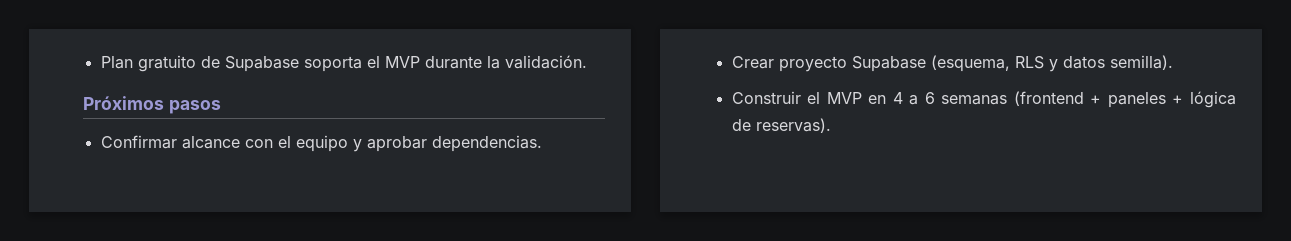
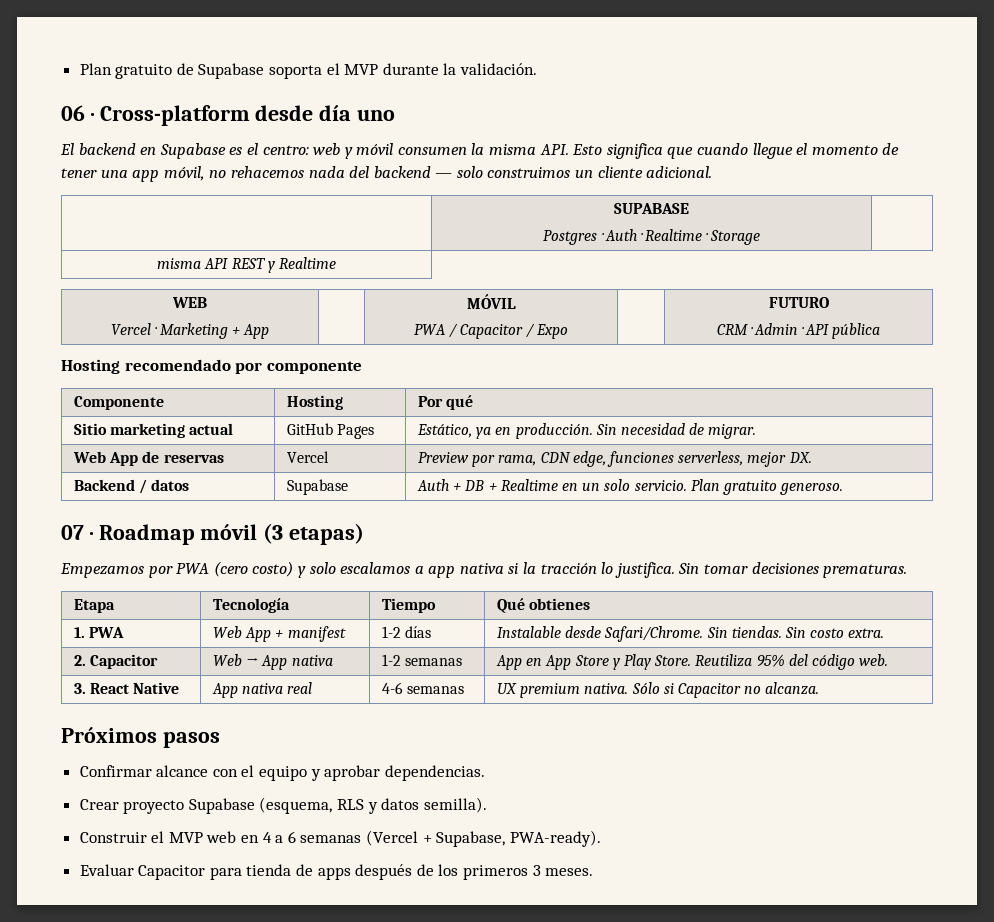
(587, 62) none -> [61,105,396,126] [60,143,900,159] [61,166,713,182] [614,203,689,214] [543,229,760,245] [157,257,336,273] [172,297,207,308] [111,323,269,339] [466,294,516,309] [413,323,569,339] [768,297,829,308] [716,323,881,339] [61,359,362,374] [74,396,165,410] [287,395,344,410] [418,395,474,410] [74,423,234,438] [287,423,375,439] [417,423,757,439] [73,451,224,466] [287,451,330,463] [418,451,812,467] [74,479,190,494] [287,479,349,495] [417,479,844,495] [61,523,365,545] [60,561,908,578] [74,599,116,613] [213,598,291,613] [382,598,437,613] [497,598,591,613] [74,627,125,638] [213,626,346,642] [382,626,432,638] [497,626,885,642] [74,654,159,669] [213,654,333,670] [382,654,463,666] [496,654,889,670] [74,682,180,694] [212,682,313,698] [382,682,465,694] [497,682,820,698] // 06 · Cross-platform desde día uno // El backend en Supabase es el centro: web y móvil consumen la misma API. Esto significa que cuando llegue el momento de tener una app móvil, no rehacemos nada del backend — solo construimos un cliente adicional. // | SUPABASE // Postgres · Auth · Realtime · Storage | // misma API REST y Realtime // WEB // Vercel · Marketing + App | | MÓVIL // PWA / Capacitor / Expo | | FUTURO // CRM · Admin · API pública // Hosting recomendado por componente // Componente | Hosting | Por qué // Sitio marketing actual | GitHub Pages | Estático, ya en producción. Sin necesidad de migrar. // Web App de reservas | Vercel | Preview por rama, CDN edge, funciones serverless, mejor DX. // Backend / datos | Supabase | Auth + DB + Realtime en un solo servicio. Plan gratuito generoso. // 07 · Roadmap móvil (3 etapas) // Empezamos por PWA (cero costo) y solo escalamos a app nativa si la tracción lo justifica. Sin tomar decisiones prematuras. // Etapa | Tecnología | Tiempo | Qué obtienes // 1. PWA | Web App + manifest | 1-2 días | Instalable desde Safari/Chrome. Sin tiendas. Sin costo extra. // 2. Capacitor | Web → App nativa | 1-2 semanas | App en App Store y Play Store. Reutiliza 95% del código web. // 3. React Native | App nativa real | 4-6 semanas | UX premium nativa. Sólo si Capacitor no alcanza.
(862, 98) none -> [206,831,237,843] web
[1013,91,1236,108] [731,118,831,133] (frontend + paneles + lógica de reservas). -> [366,830,601,847] [79,864,594,880] (Vercel + Supabase, PWA-ready). // Evaluar Capacitor para tienda de apps después de los primeros 3 meses.

